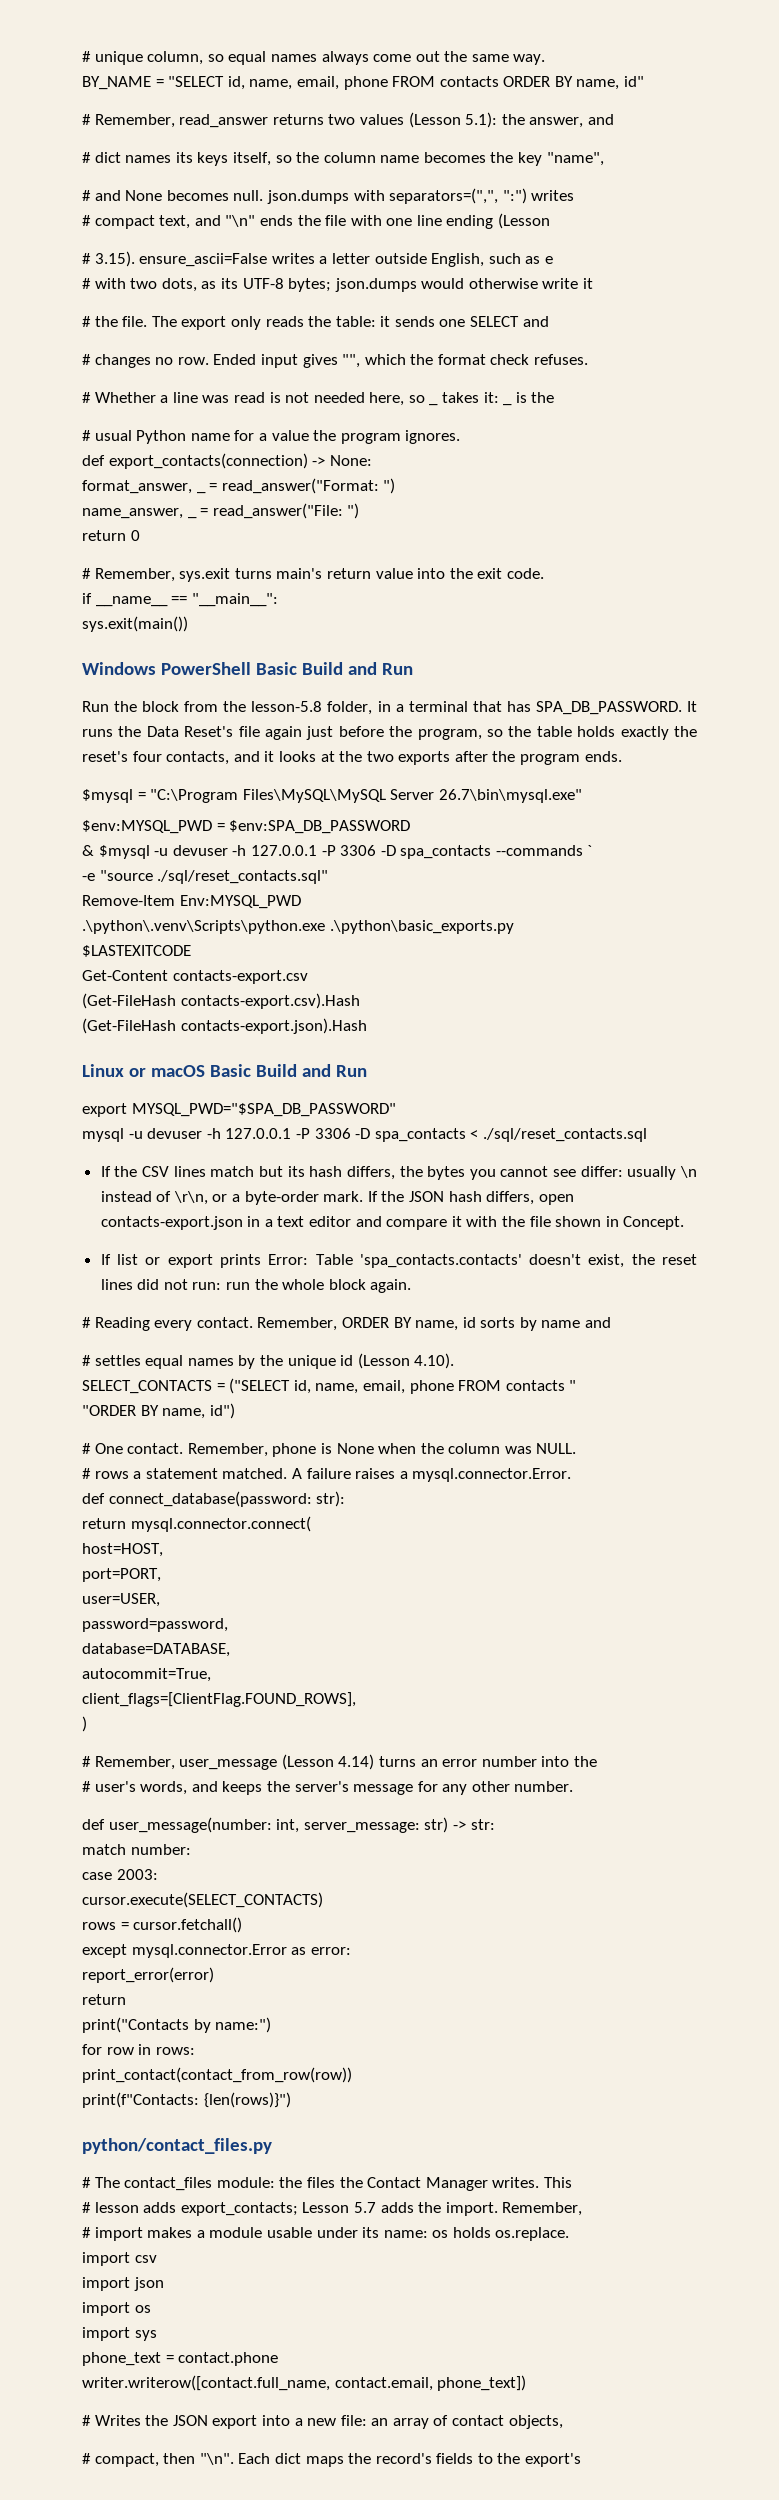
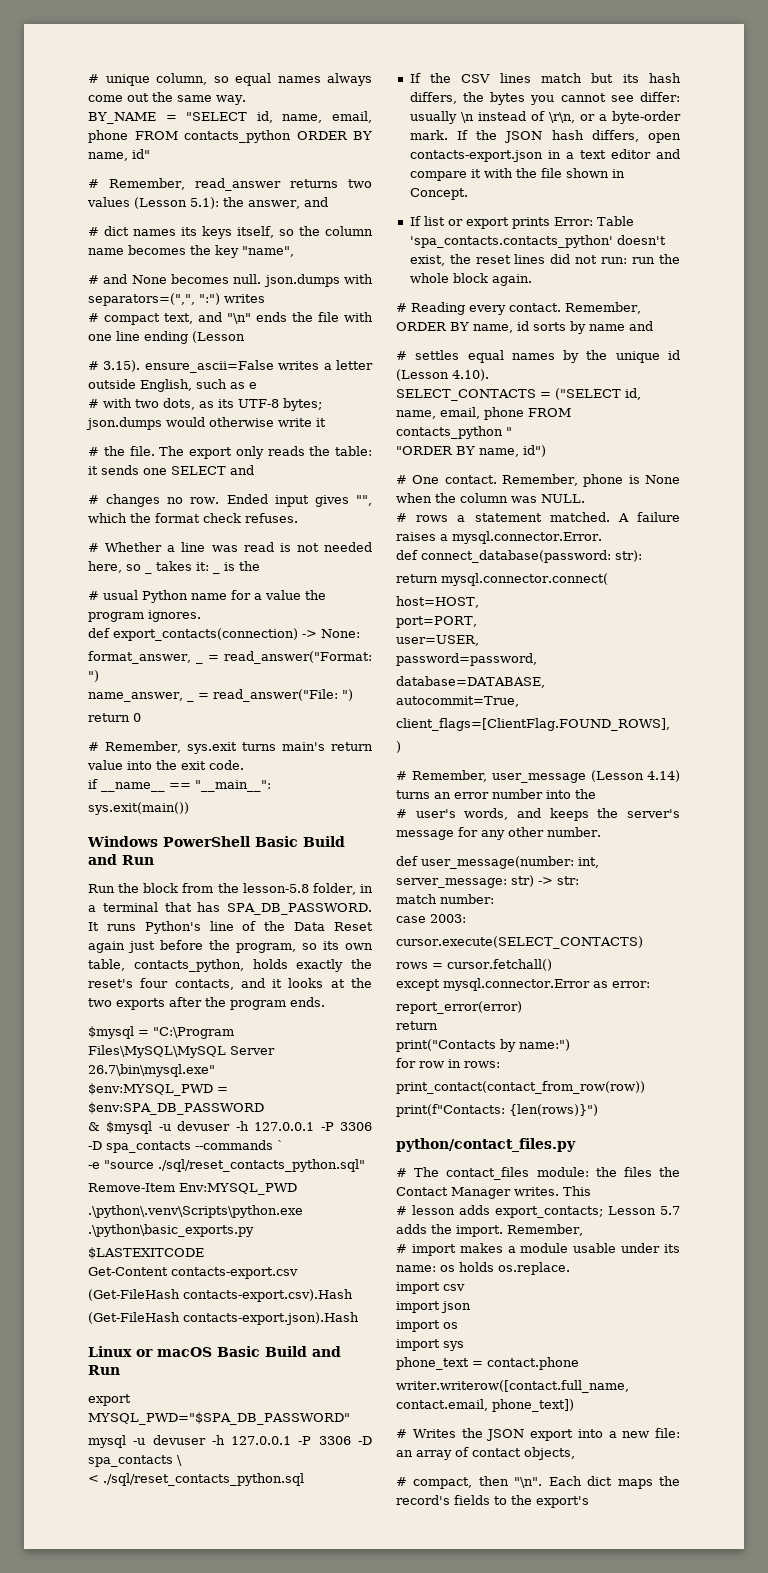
[439,76,499,87] contacts -> [184,130,291,143] contacts_python
[118,726,260,737] the Data Reset's file -> [144,921,373,934] Python's line of the Data Reset
[508,726,572,737] the table -> [323,941,373,950] [88,959,244,972] its own table, contacts_python,
[157,870,329,884] ./sql/reset_contacts.sql" -> [158,1159,365,1172] ./sql/reset_contacts_python.sql"
[470,1128,647,1142] < ./sql/reset_contacts.sql -> [177,1455,182,1466] [88,1473,304,1486] \ // < ./sql/reset_contacts_python.sql
[359,1254,522,1268] 'spa_contacts.contacts' -> [409,235,613,248] 'spa_contacts.contacts_python'
[505,1380,565,1391] contacts -> [396,426,503,439] contacts_python

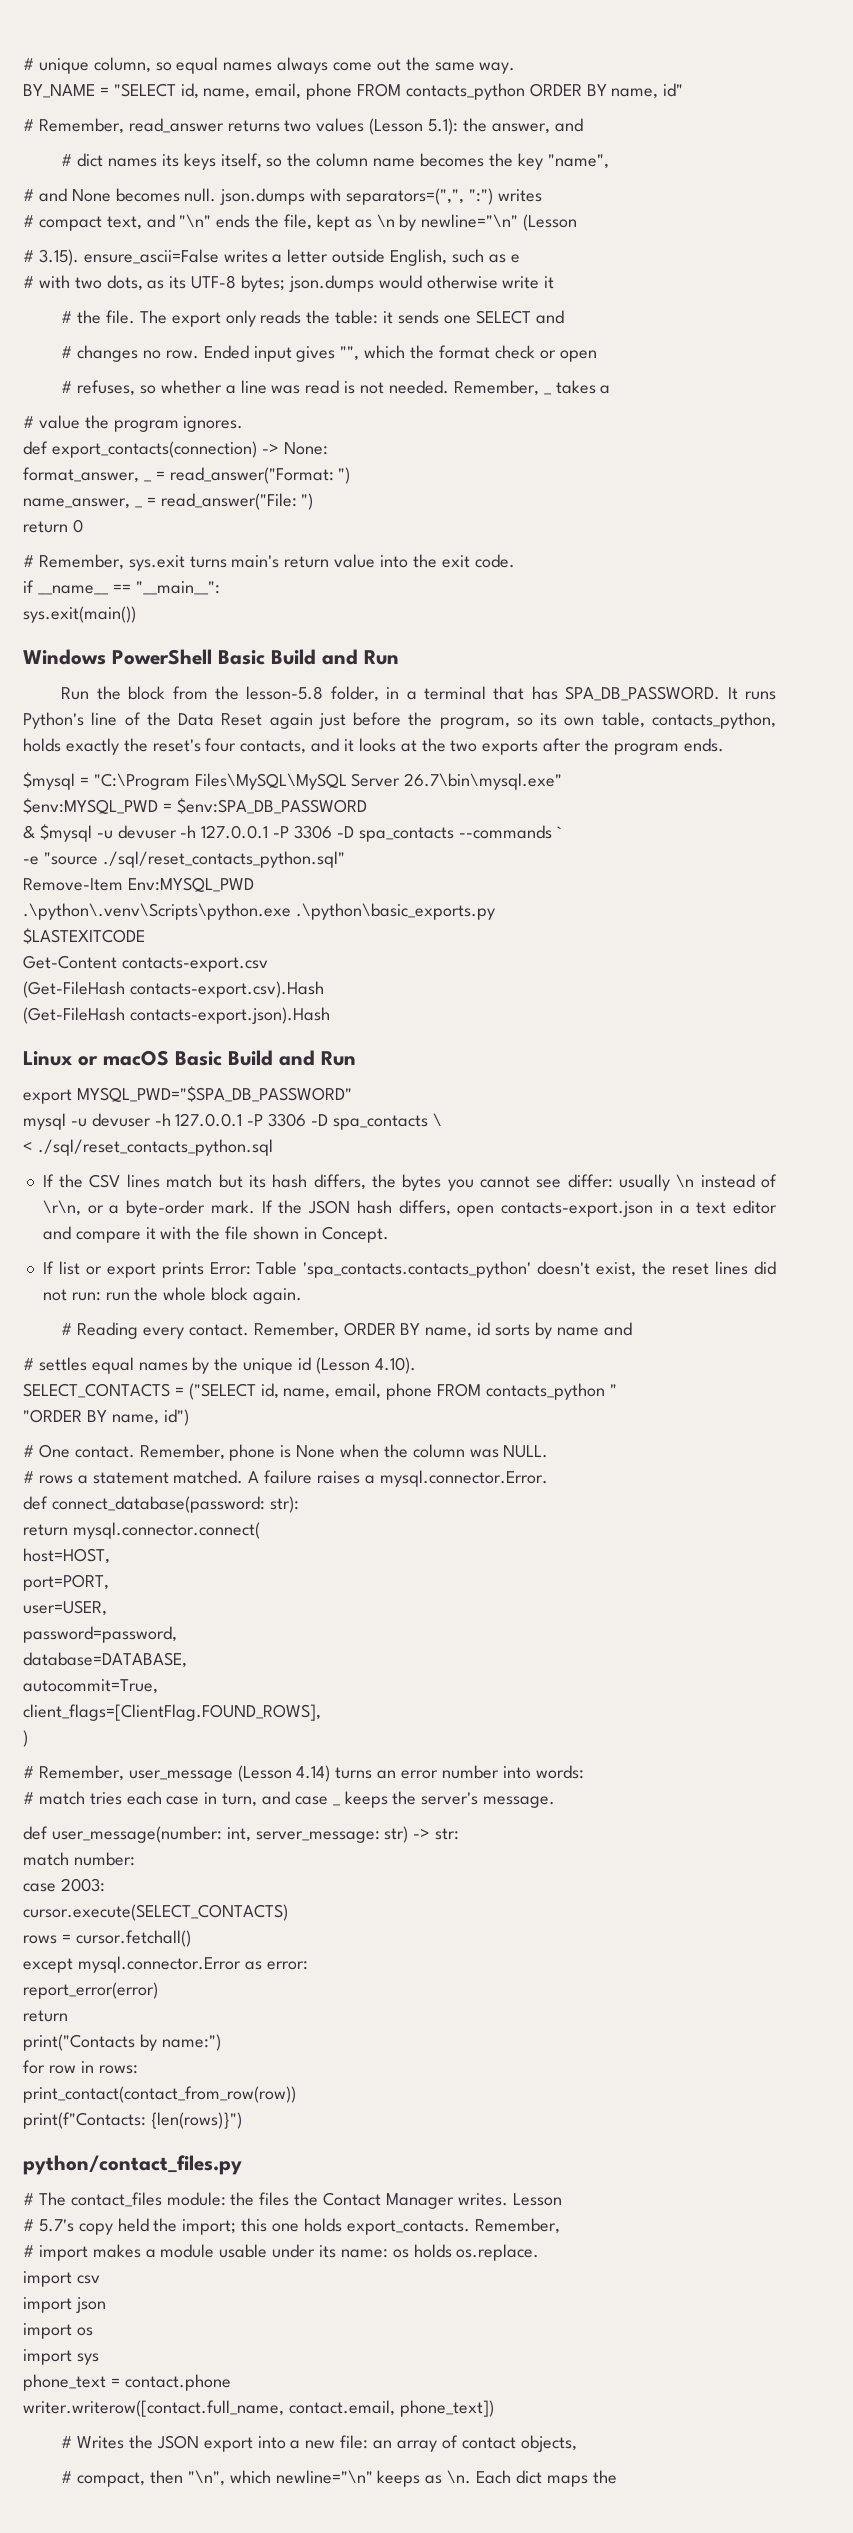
[318,312,373,322] [88,331,188,344] file with one line ending -> [284,214,519,231] file, kept as \n by newline="\n"
[245,513,298,523] [88,542,163,552] refuses. // # Whether -> [539,350,597,362] [61,380,222,396] or open // # refuses, so whether
[324,542,372,552] [88,561,141,573] [145,571,152,574] [156,561,209,571] [213,571,220,574] [224,561,260,571] [88,590,262,603] needed here, so _ takes it: _ is the // # usual Python name for a -> [388,380,611,396] [23,416,34,428] needed. Remember, _ takes a // #
[575,789,596,799] [396,808,680,821] [396,827,601,840] the // # user's words, and keeps the server's message for any other number. -> [535,1765,584,1779] [23,1791,556,1808] words: // # match tries each case in turn, and case _ keeps the server's message.
[563,1186,591,1196] [396,1205,680,1218] [396,1224,503,1237] This // # lesson adds export_contacts; Lesson 5.7 adds the import. -> [512,2193,562,2206] [23,2218,470,2235] Lesson // # 5.7's copy held the import; this one holds export_contacts.
[514,1476,680,1489] [396,1495,589,1508] "\n". Each dict maps the record's fields to the export's -> [187,2470,617,2487] "\n", which newline="\n" keeps as \n. Each dict maps the

